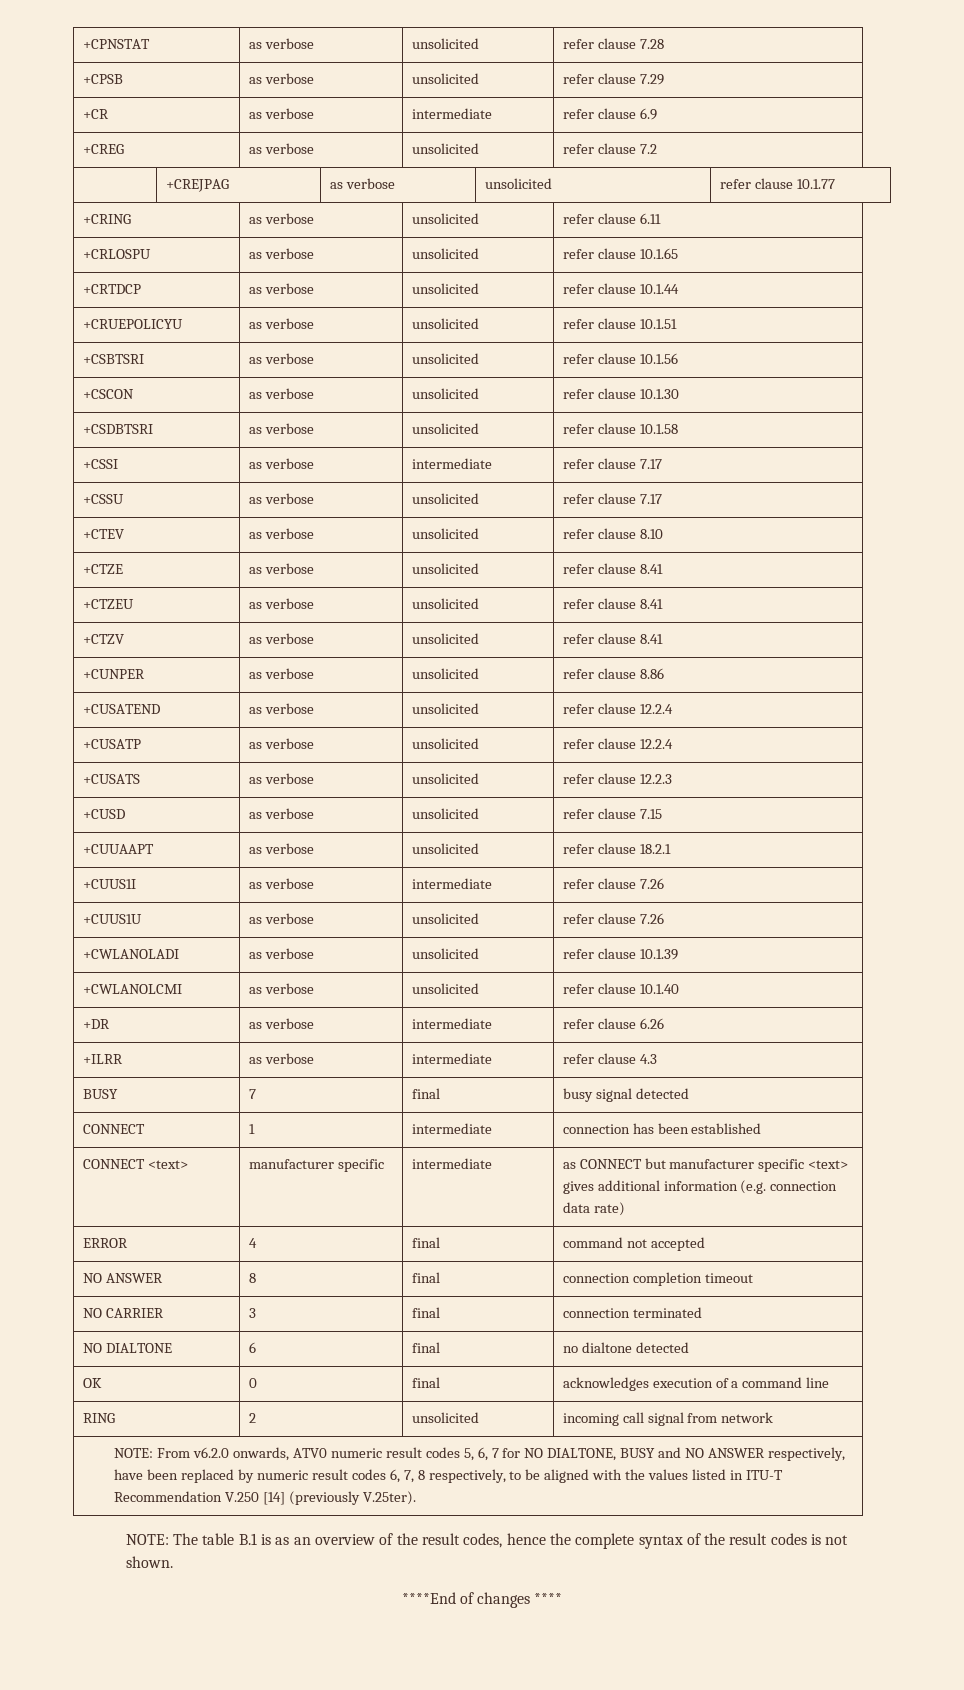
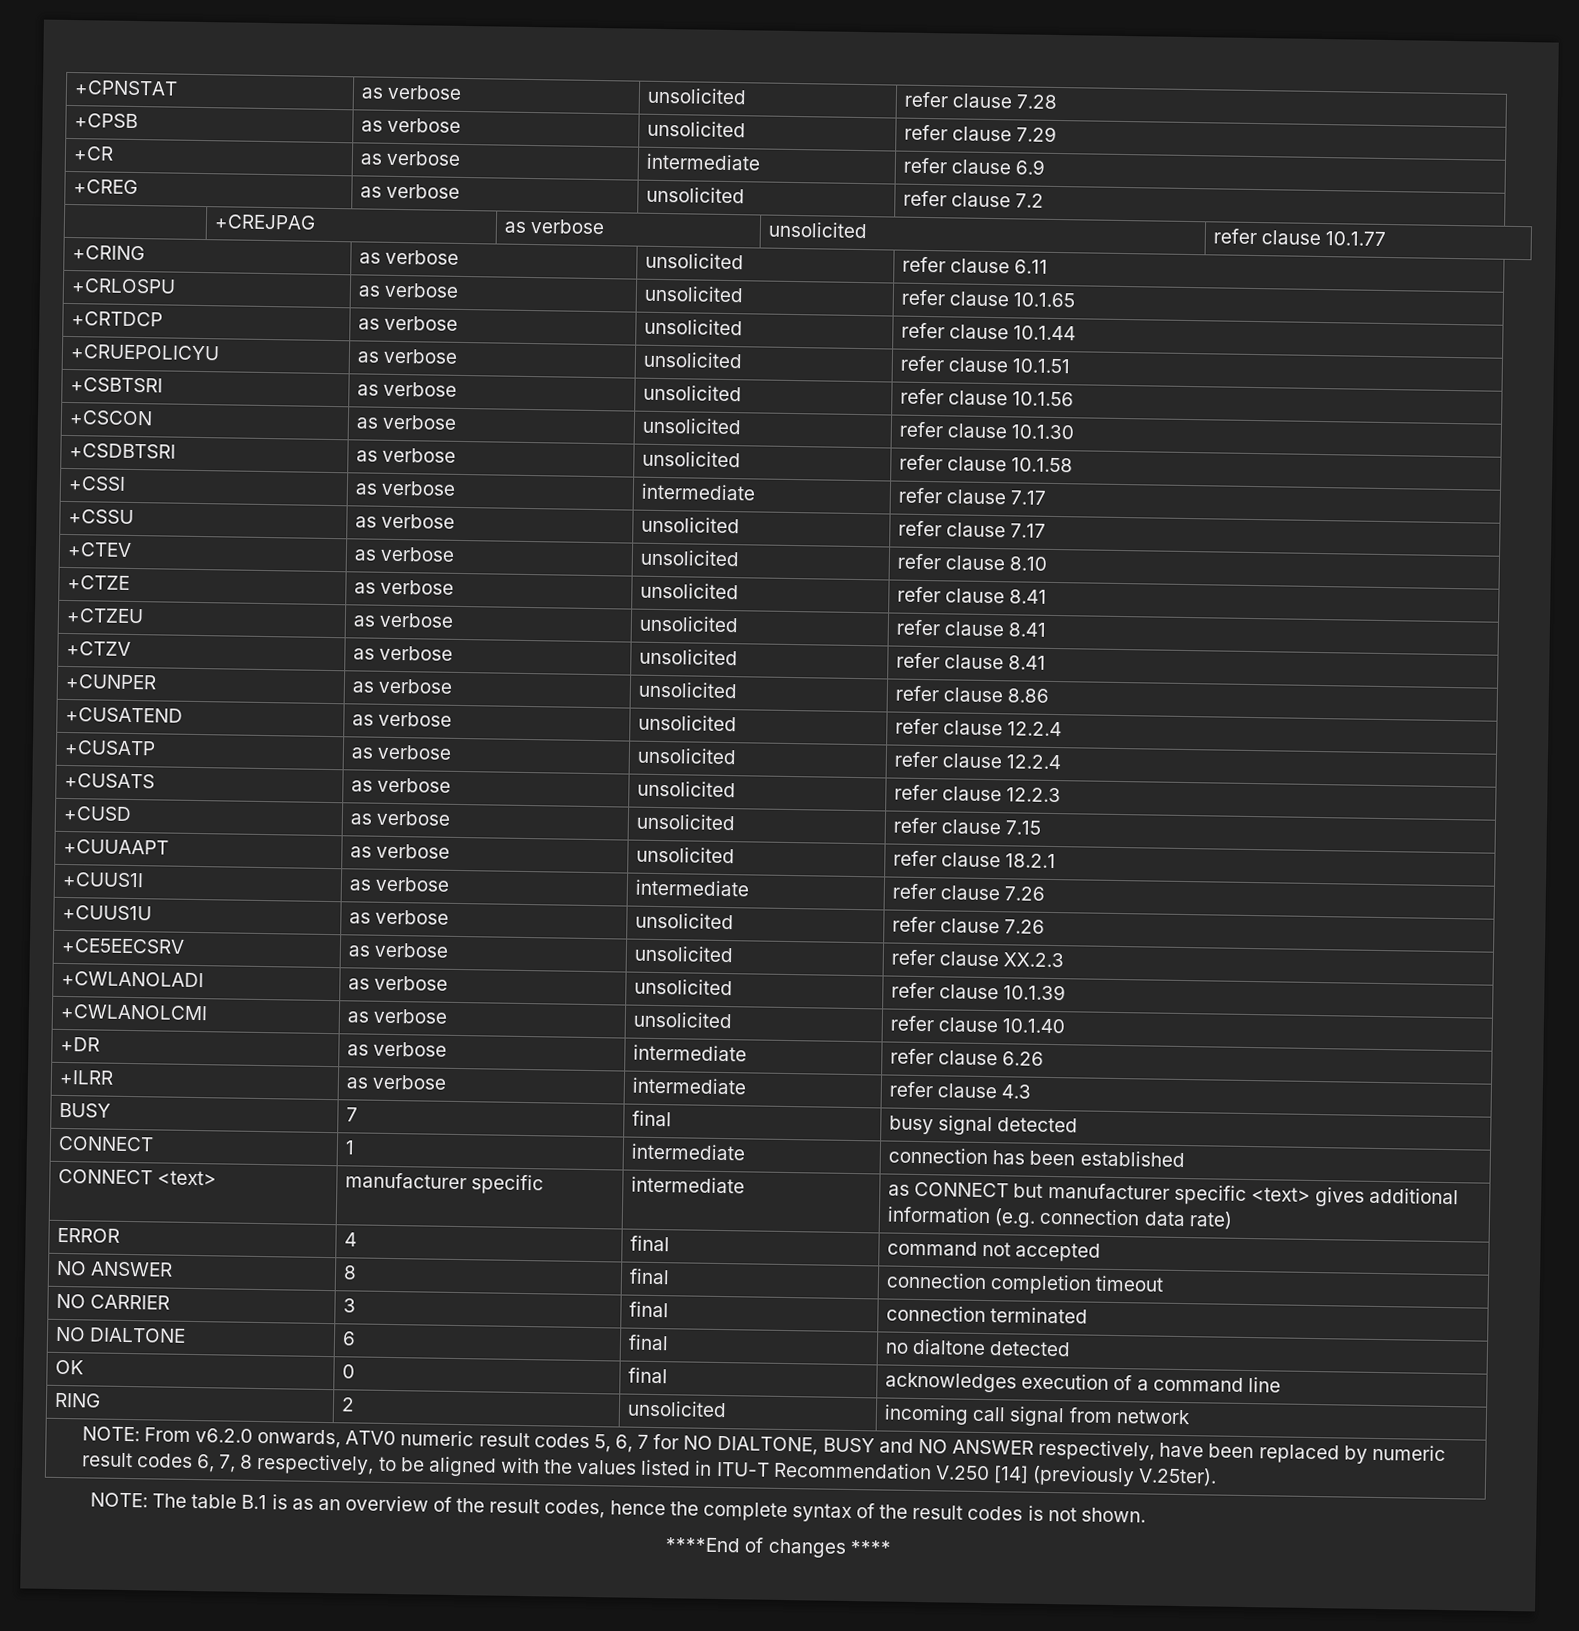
(664, 918) none -> [61,937,186,954] [348,942,450,958] [634,945,734,963] [891,949,1065,968] // +CE5EECSRV | as verbose | unsolicited | refer clause XX.2.3

